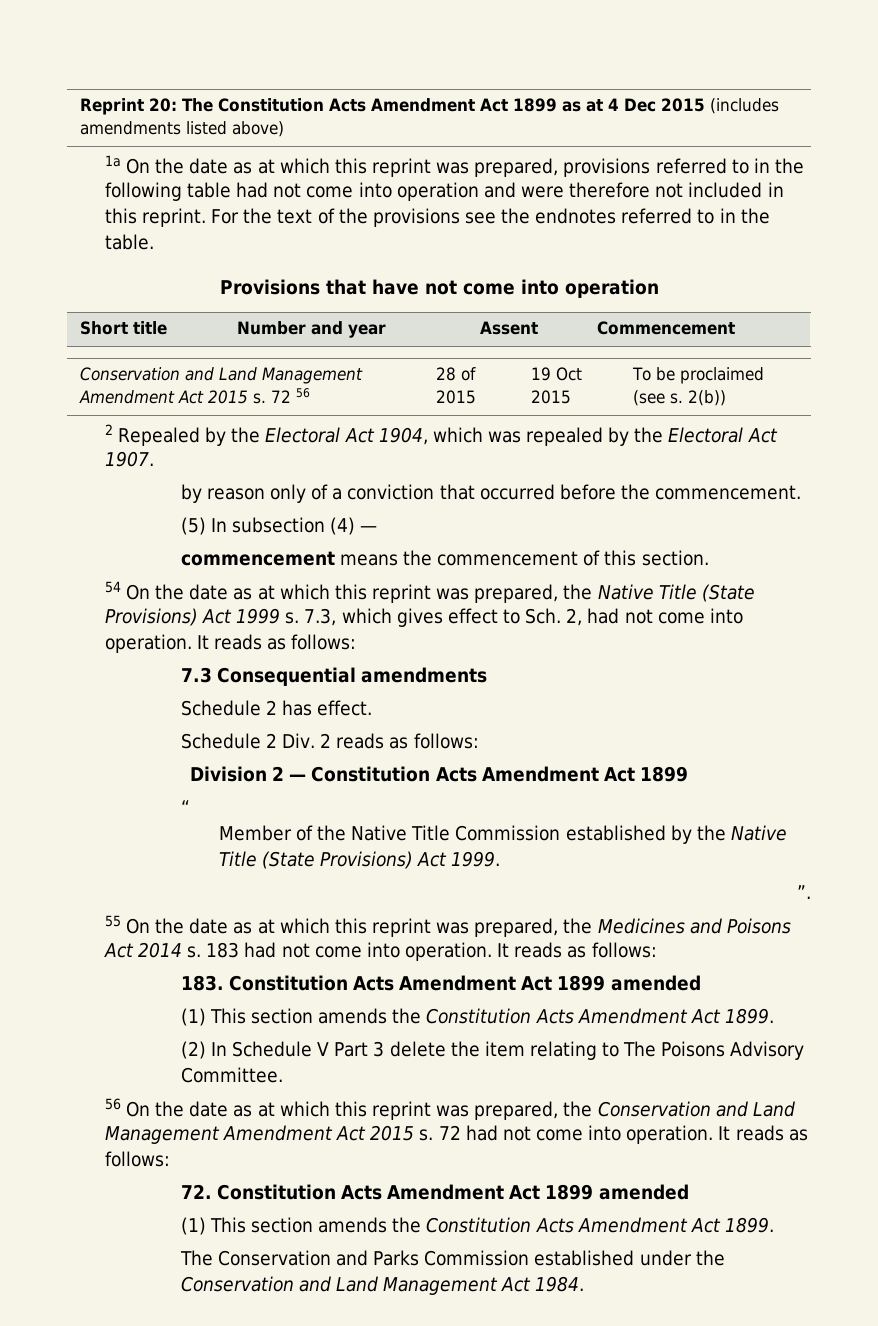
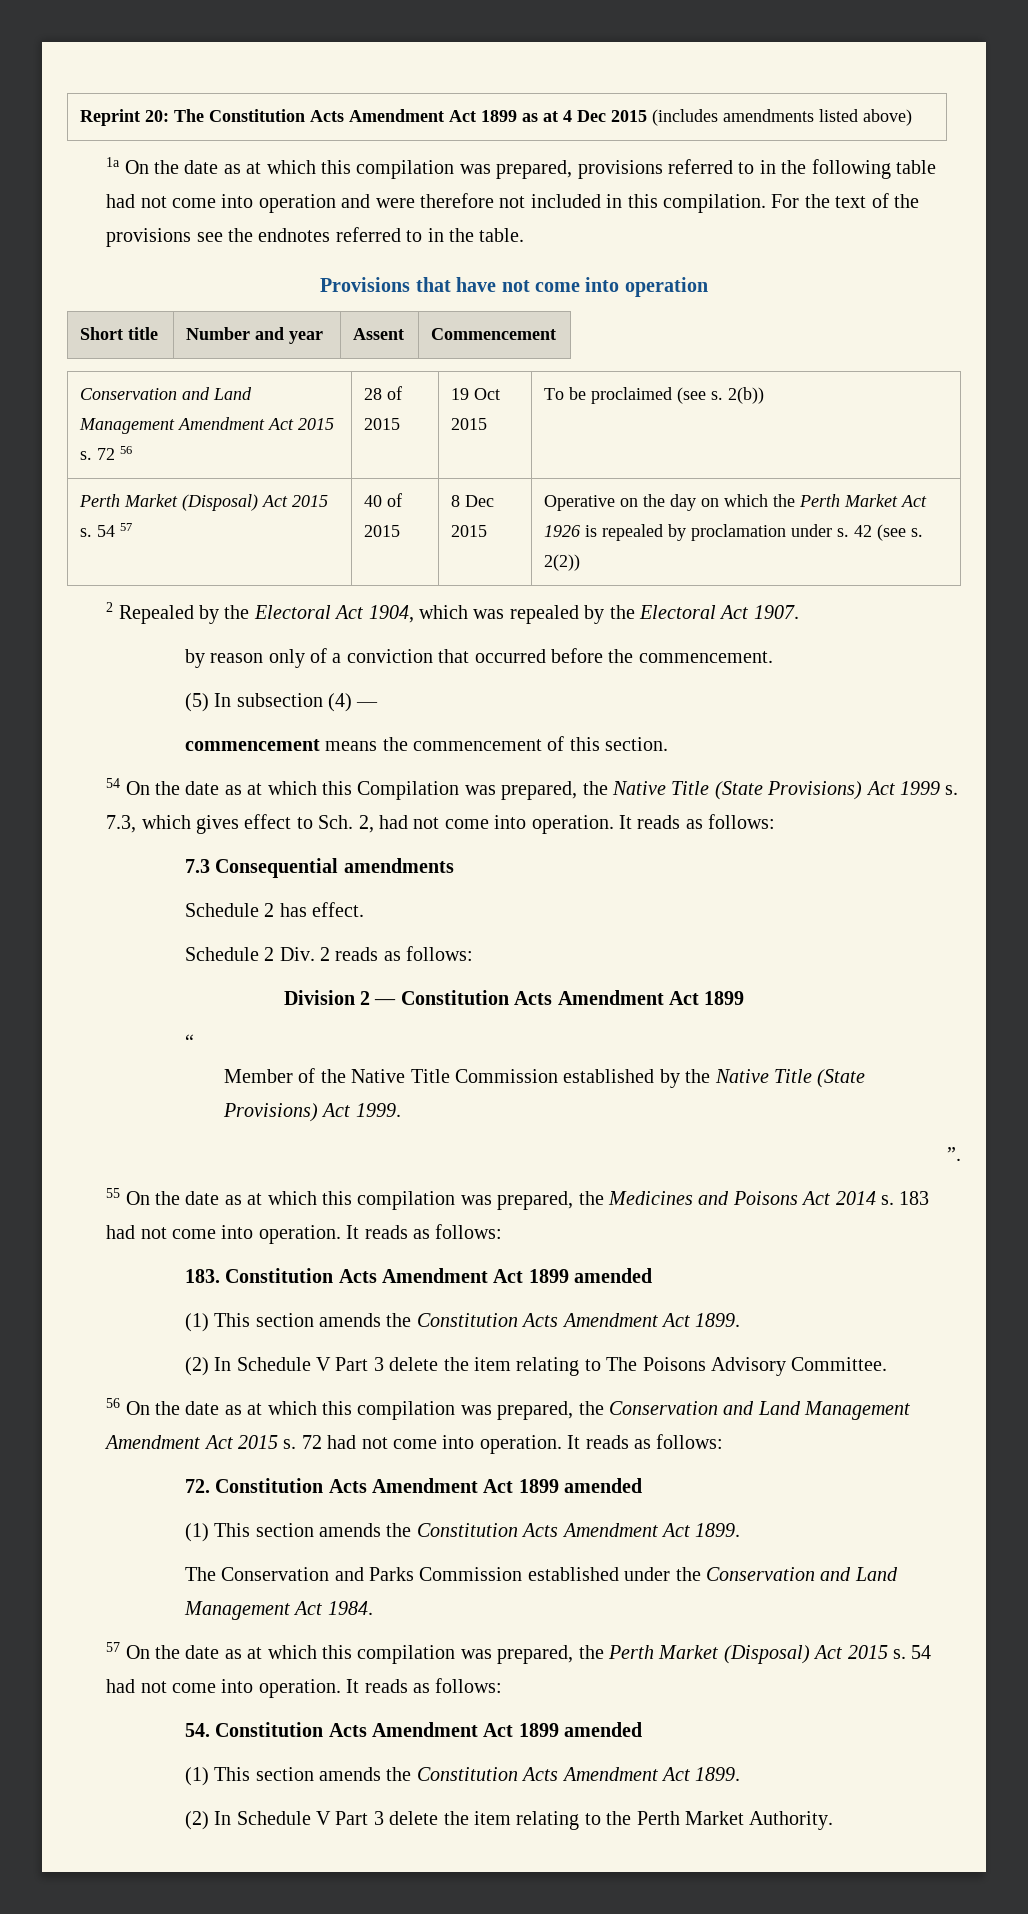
[371,158,431,177] reprint -> [356,160,455,179] compilation
[142,208,207,227] reprint. -> [663,194,767,213] compilation.
(727, 398) none -> [79,494,329,511] [80,523,133,537] [364,493,403,507] [364,525,401,537] [451,495,495,507] [451,525,488,537] [544,494,928,511] [544,524,924,541] [544,554,581,571] // Perth Market (Disposal) Act 2015 s. 54 57 | 40 of 2015 | 8 Dec 2015 | Operative on the day on which the Perth Market Act 1926 is repealed by proclamation under s. 42 (see s. 2(2))
[371,584,431,603] reprint -> [357,781,460,800] Compilation
[371,918,431,937] reprint -> [357,1191,456,1210] compilation
[371,1101,431,1120] reprint -> [357,1401,456,1420] compilation
(585, 1284) none -> [106,1642,932,1664] [106,1678,503,1698] [184,1722,643,1737] [184,1767,741,1786] [184,1811,834,1830] // 57 On the date as at which this compilation was prepared, the Perth Market (Disposal) Act 2015 s. 54 had not come into operation. It reads as follows: // 54. Constitution Acts Amendment Act 1899 amended // (1) This section amends the Constitution Acts Amendment Act 1899. // (2) In Schedule V Part 3 delete the item relating to the Perth Market Authority.

